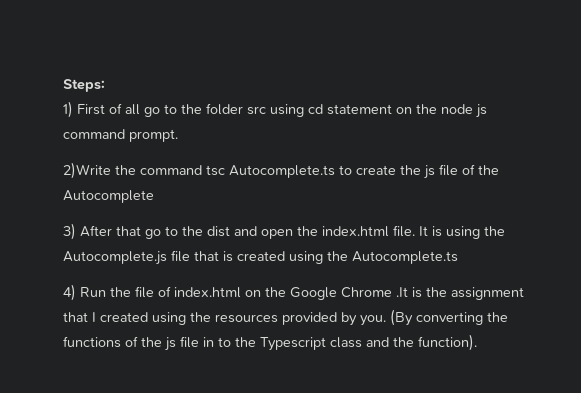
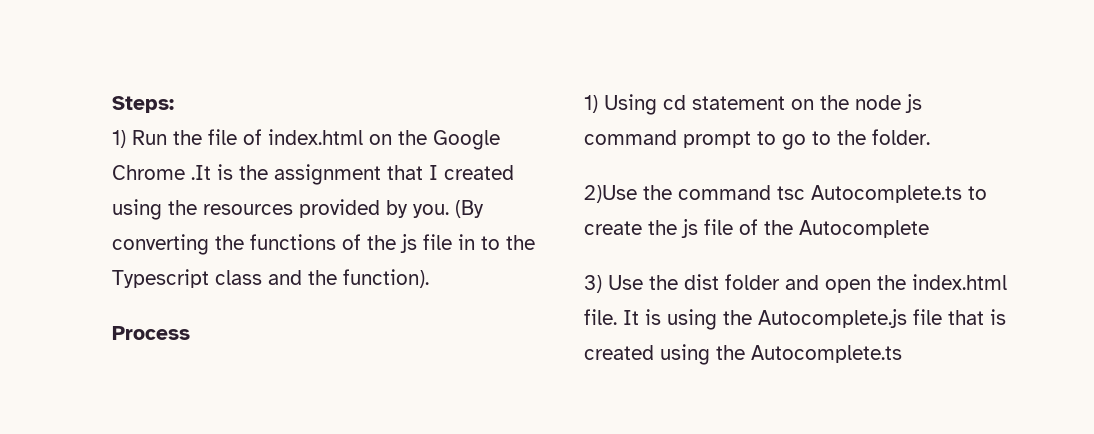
[77,103,487,118] [63,129,178,142] [63,162,499,179] [63,190,154,203] [63,223,505,240] [63,250,458,265] [63,284,76,301] First of all go to the folder src using cd statement on the node js command prompt. // 2)Write the command tsc Autocomplete.ts to create the js file of the Autocomplete // 3) After that go to the dist and open the index.html file. It is using the Autocomplete.js file that is created using the Autocomplete.ts // 4) -> (126, 139) none
(477, 342) none -> [112,326,190,340] [584,94,922,115] [584,129,930,150] [584,185,987,203] [584,219,929,238] [584,274,1007,293] [584,309,1006,330] [584,344,902,365] // Process // 1) Using cd statement on the node js command prompt to go to the folder. // 2)Use the command tsc Autocomplete.ts to create the js file of the Autocomplete // 3) Use the dist folder and open the index.html file. It is using the Autocomplete.js file that is created using the Autocomplete.ts

